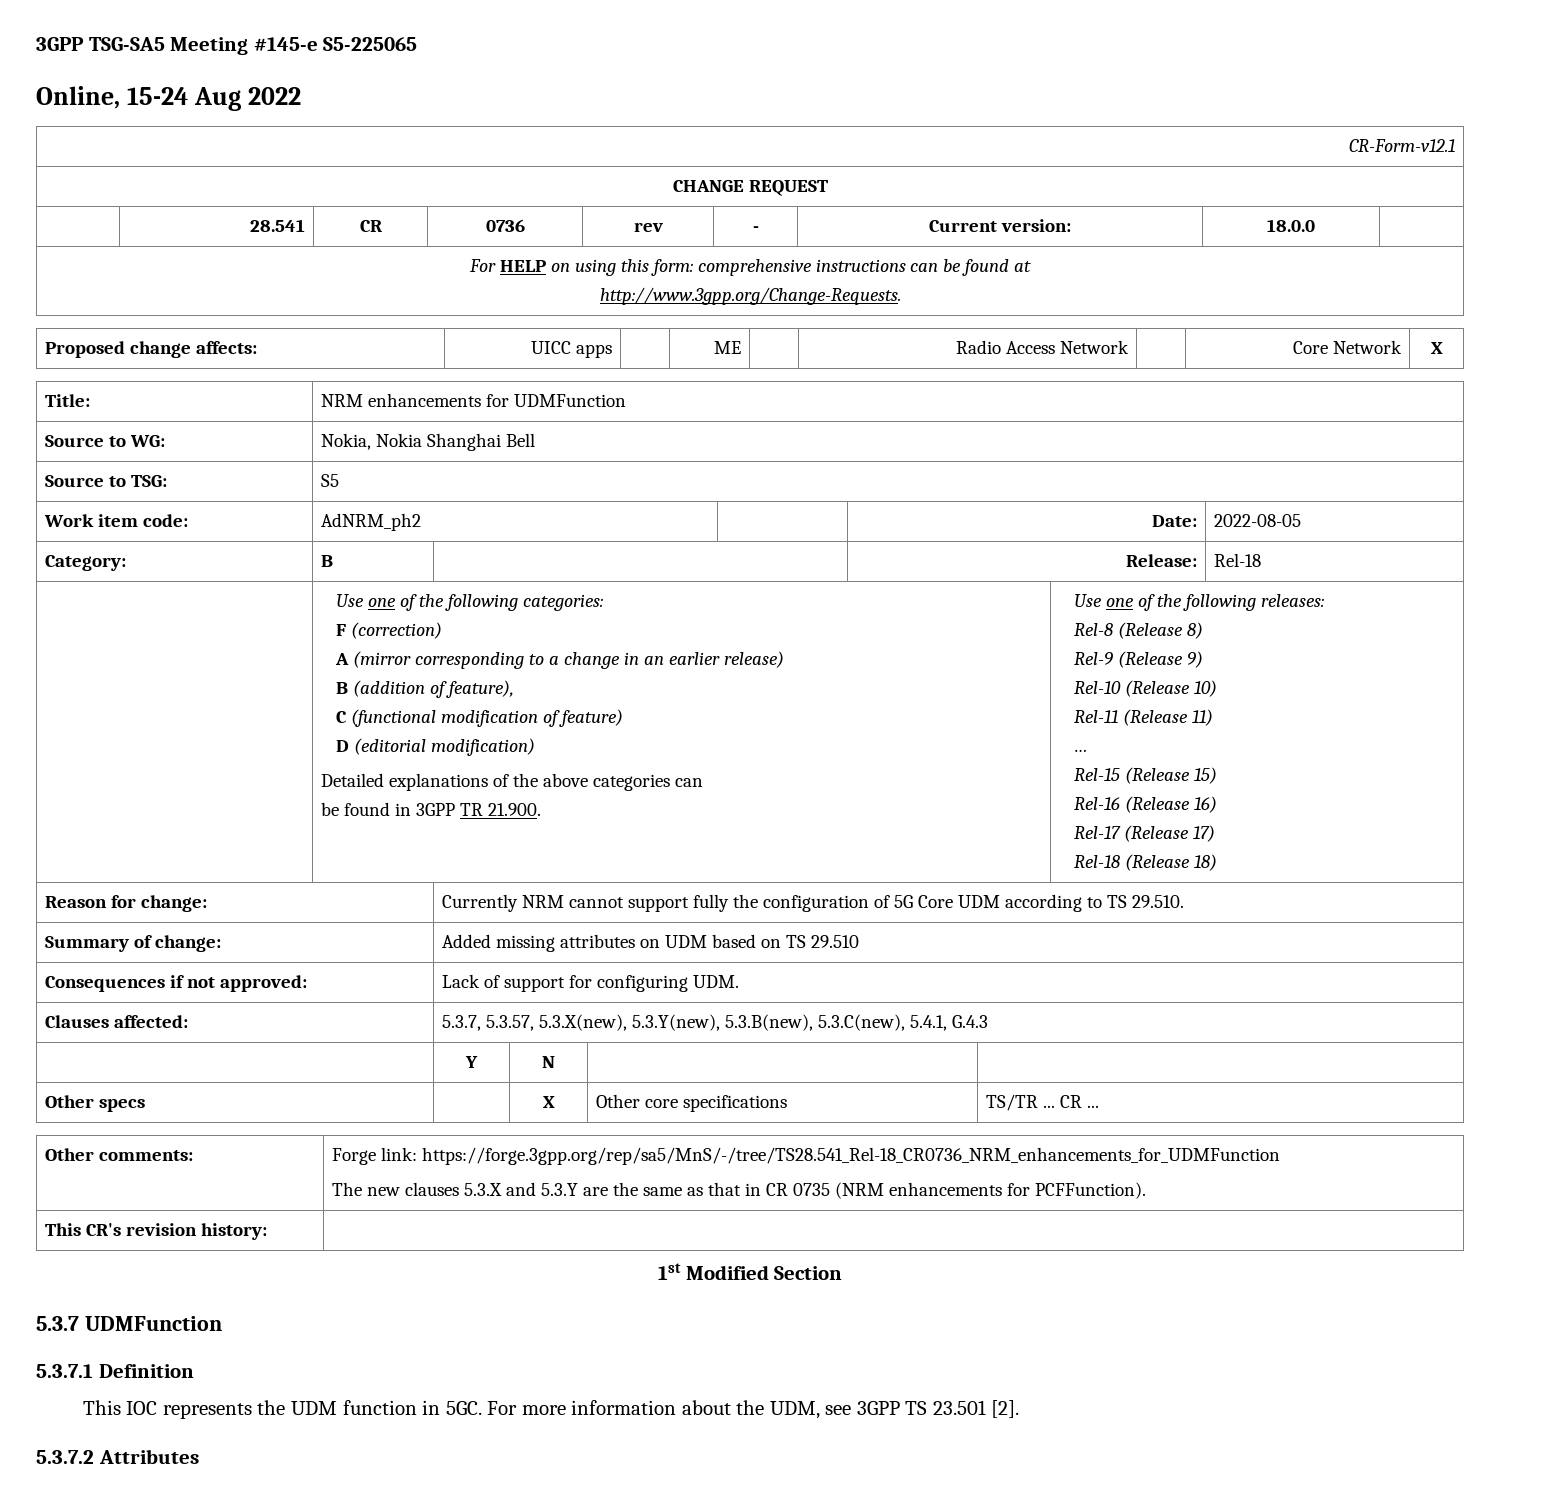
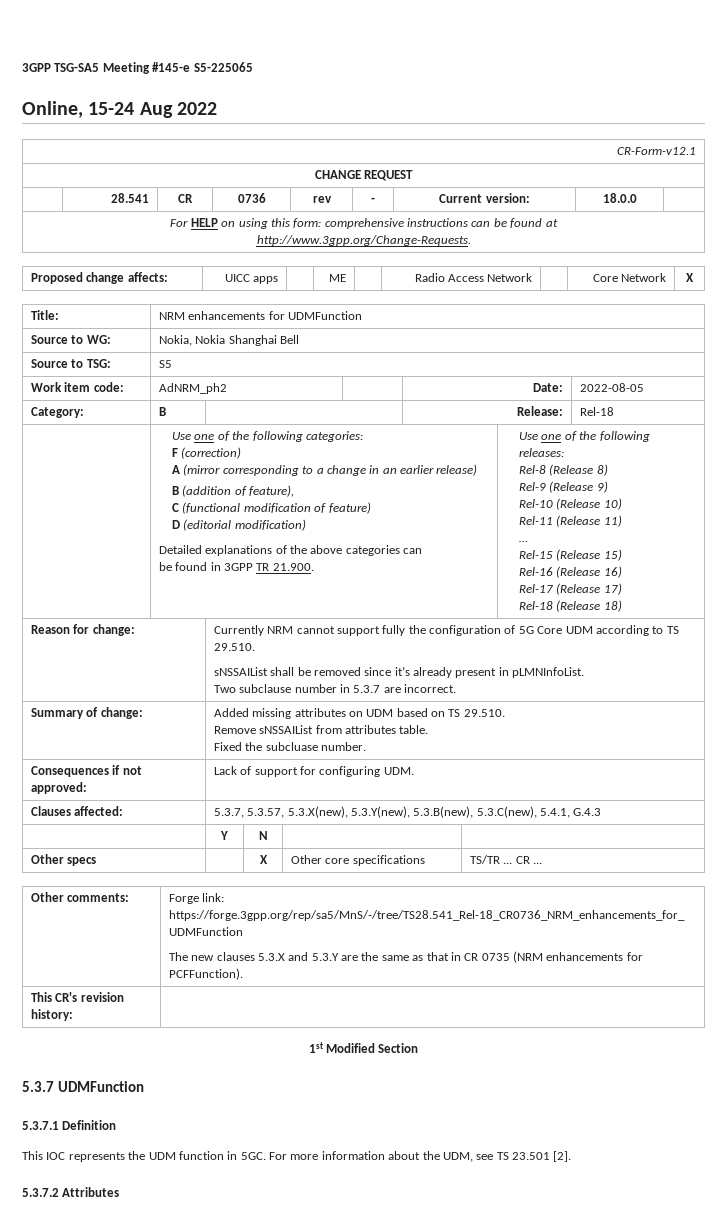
(1184, 901) none -> [213,666,585,678] [213,684,457,693] // sNSSAIList shall be removed since it’s already present in pLMNInfoList. // Two subclause number in 5.3.7 are incorrect.
[810,935,859,948] 29.510 -> [463,709,505,717] [213,725,429,734] [213,742,366,751] 29.510. // Remove sNSSAIList from attributes table. // Fixed the subcluase number.
[856,1401,900,1415] 3GPP -> (494, 1157) none

